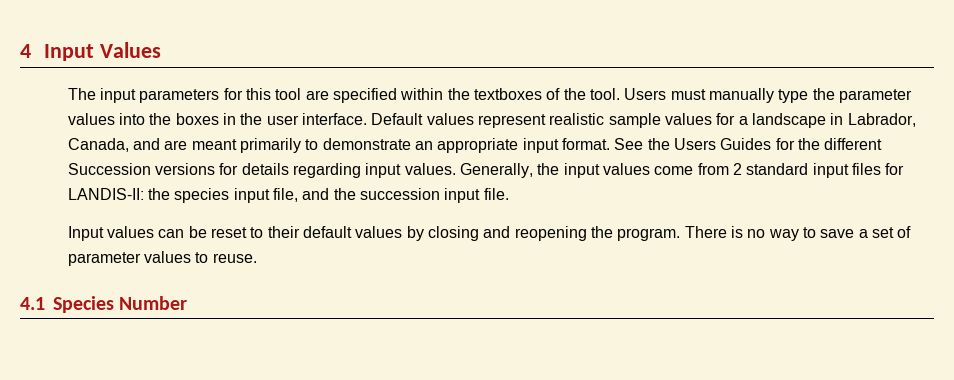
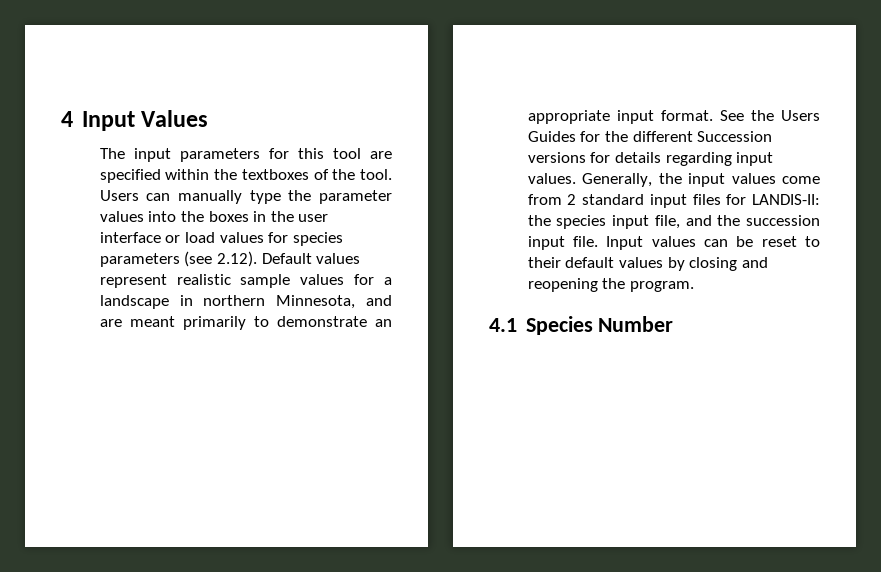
[670,89,706,100] must -> [146,193,171,201] can
[302,113,368,125] interface. -> [99,232,343,246] [99,251,257,267] interface or load values for species parameters (see 2.12).
[847,113,916,127] [67,138,129,152] Labrador, Canada, -> [203,295,356,309] northern Minnesota,
(509, 194) // -> (599, 241) none
[684,226,912,241] [67,251,257,266] There is no way to save a set of parameter values to reuse. -> (694, 286) none

